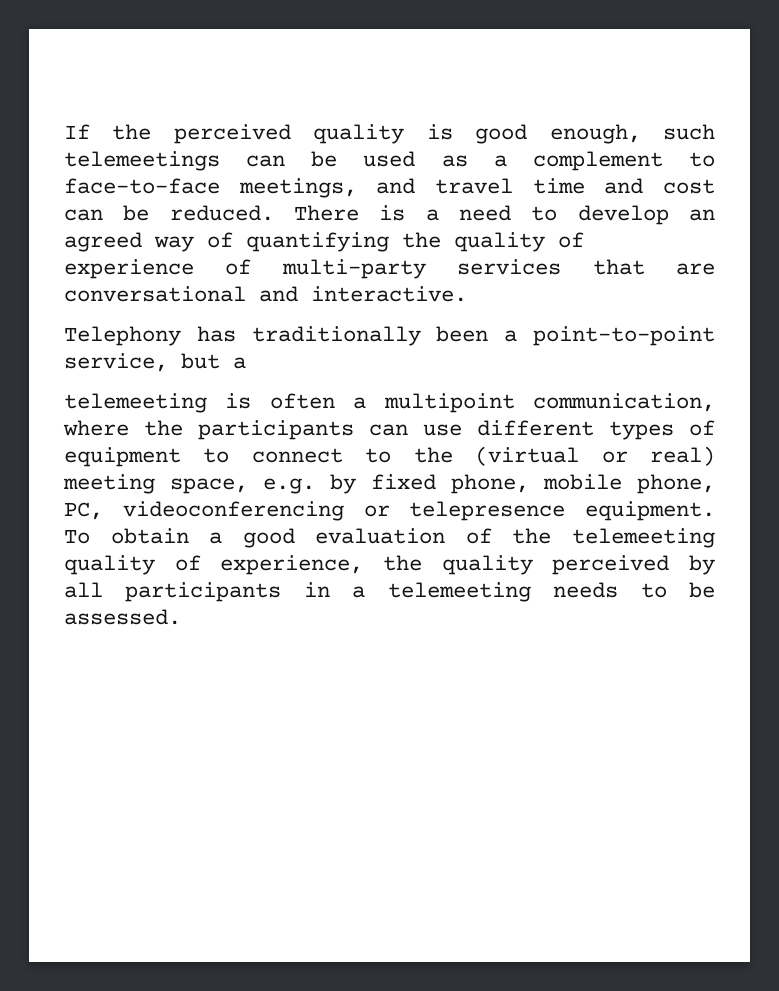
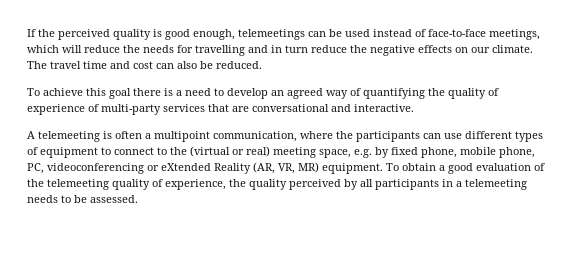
[663,124,716,140] such -> (235, 34) none
[441,151,715,171] [64,178,416,198] as a complement to face-to-face meetings, and -> [373,29,540,40] [27,45,533,56] [27,61,47,69] instead of face-to-face meetings, which will reduce the needs for travelling and in turn reduce the negative effects on our climate. The
(103, 215) none -> [177,61,197,69] also
[294,205,359,221] There -> [27,88,161,99] // To achieve this goal there
[64,326,715,346] [64,353,246,372] Telephony has traditionally been a point-to-point service, but a // -> [27,131,35,139] A
[409,501,566,521] telepresence -> [161,162,319,174] eXtended Reality (AR, VR, MR)

